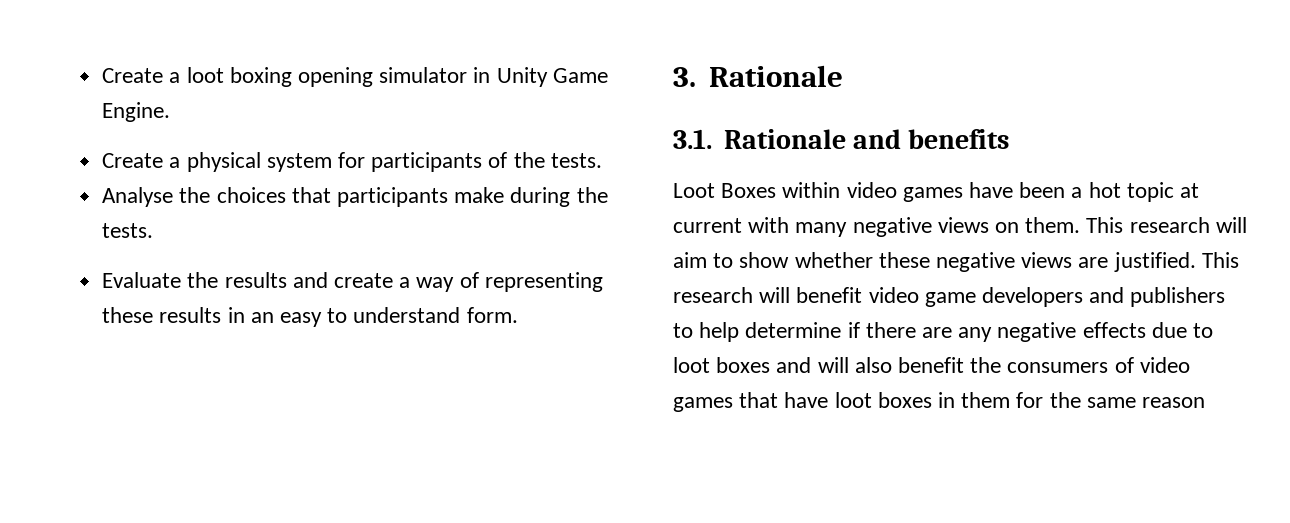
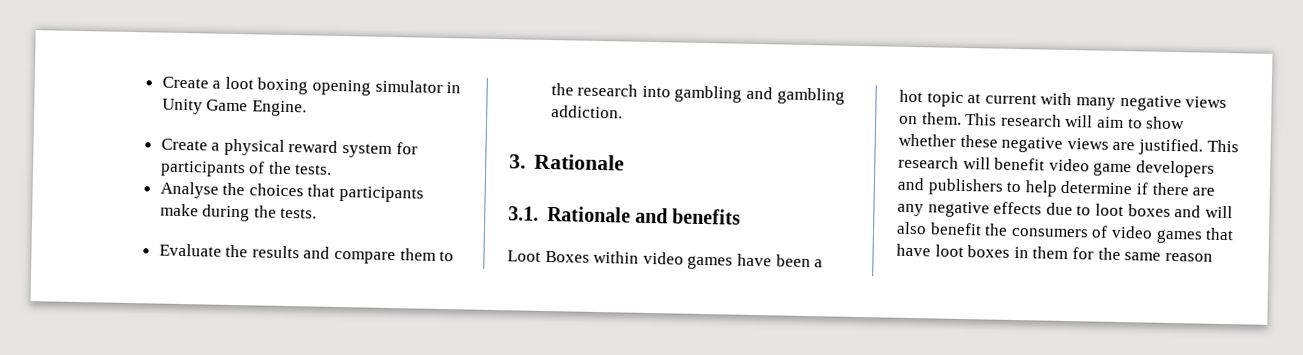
(261, 162) none -> [288,140,339,153] reward
[333,272,603,292] [102,307,518,327] create a way of representing these results in an easy to understand form. -> [334,248,455,265] [550,83,845,105] [550,105,623,119] compare them to the research into gambling and gambling addiction.

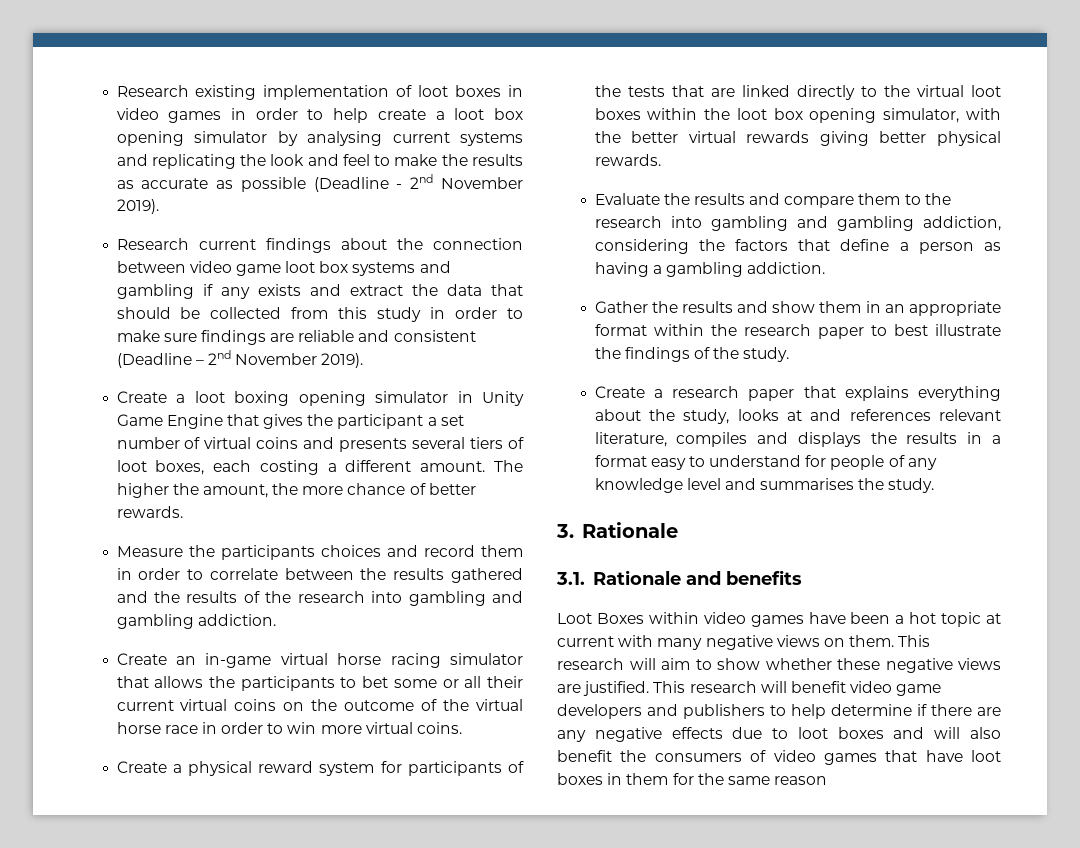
(161, 82) none -> [116,85,523,100] [116,108,523,123] [116,131,523,146] [116,154,523,169] [116,174,523,192] [116,199,159,214] [116,238,523,253] [116,261,451,276] [116,284,523,299] [116,307,523,322] [116,330,476,345] [116,350,364,368] Research existing implementation of loot boxes in video games in order to help create a loot box opening simulator by analysing current systems and replicating the look and feel to make the results as accurate as possible (Deadline - 2nd November 2019). // Research current findings about the connection between video game loot box systems and gambling if any exists and extract the data that should be collected from this study in order to make sure findings are reliable and consistent (Deadline – 2nd November 2019). //
[251,100,307,117] Engine. -> [166,414,464,429] [116,437,524,452] [116,460,523,475] [116,483,476,498] [116,506,183,518] [116,545,523,560] [116,568,523,583] [116,591,523,606] [116,614,276,629] [116,653,523,668] [116,676,523,691] [116,699,523,711] [116,722,462,734] Engine that gives the participant a set number of virtual coins and presents several tiers of loot boxes, each costing a different amount. The higher the amount, the more chance of better rewards. // Measure the participants choices and record them in order to correlate between the results gathered and the results of the research into gambling and gambling addiction. // Create an in-game virtual horse racing simulator that allows the participants to bet some or all their current virtual coins on the outcome of the virtual horse race in order to win more virtual coins.
[294,164,333,175] [159,181,425,203] [159,203,318,222] tests. // Analyse the choices that participants make during the tests. -> [627,85,1001,100] [594,108,1001,123] [594,131,1001,146] [594,154,661,166] tests that are linked directly to the virtual loot boxes within the loot box opening simulator, with the better virtual rewards giving better physical rewards.
[550,105,623,119] addiction. -> [923,216,1001,231] [594,239,1002,254] [594,262,826,277] [594,301,1001,316] [594,324,1001,339] [594,347,790,362] [594,386,1001,401] [594,409,1001,424] [594,432,1001,447] [594,455,937,470] [594,478,935,493] addiction, considering the factors that define a person as having a gambling addiction. // Gather the results and show them in an appropriate format within the research paper to best illustrate the findings of the study. // Create a research paper that explains everything about the study, looks at and references relevant literature, compiles and displays the results in a format easy to understand for people of any knowledge level and summarises the study.

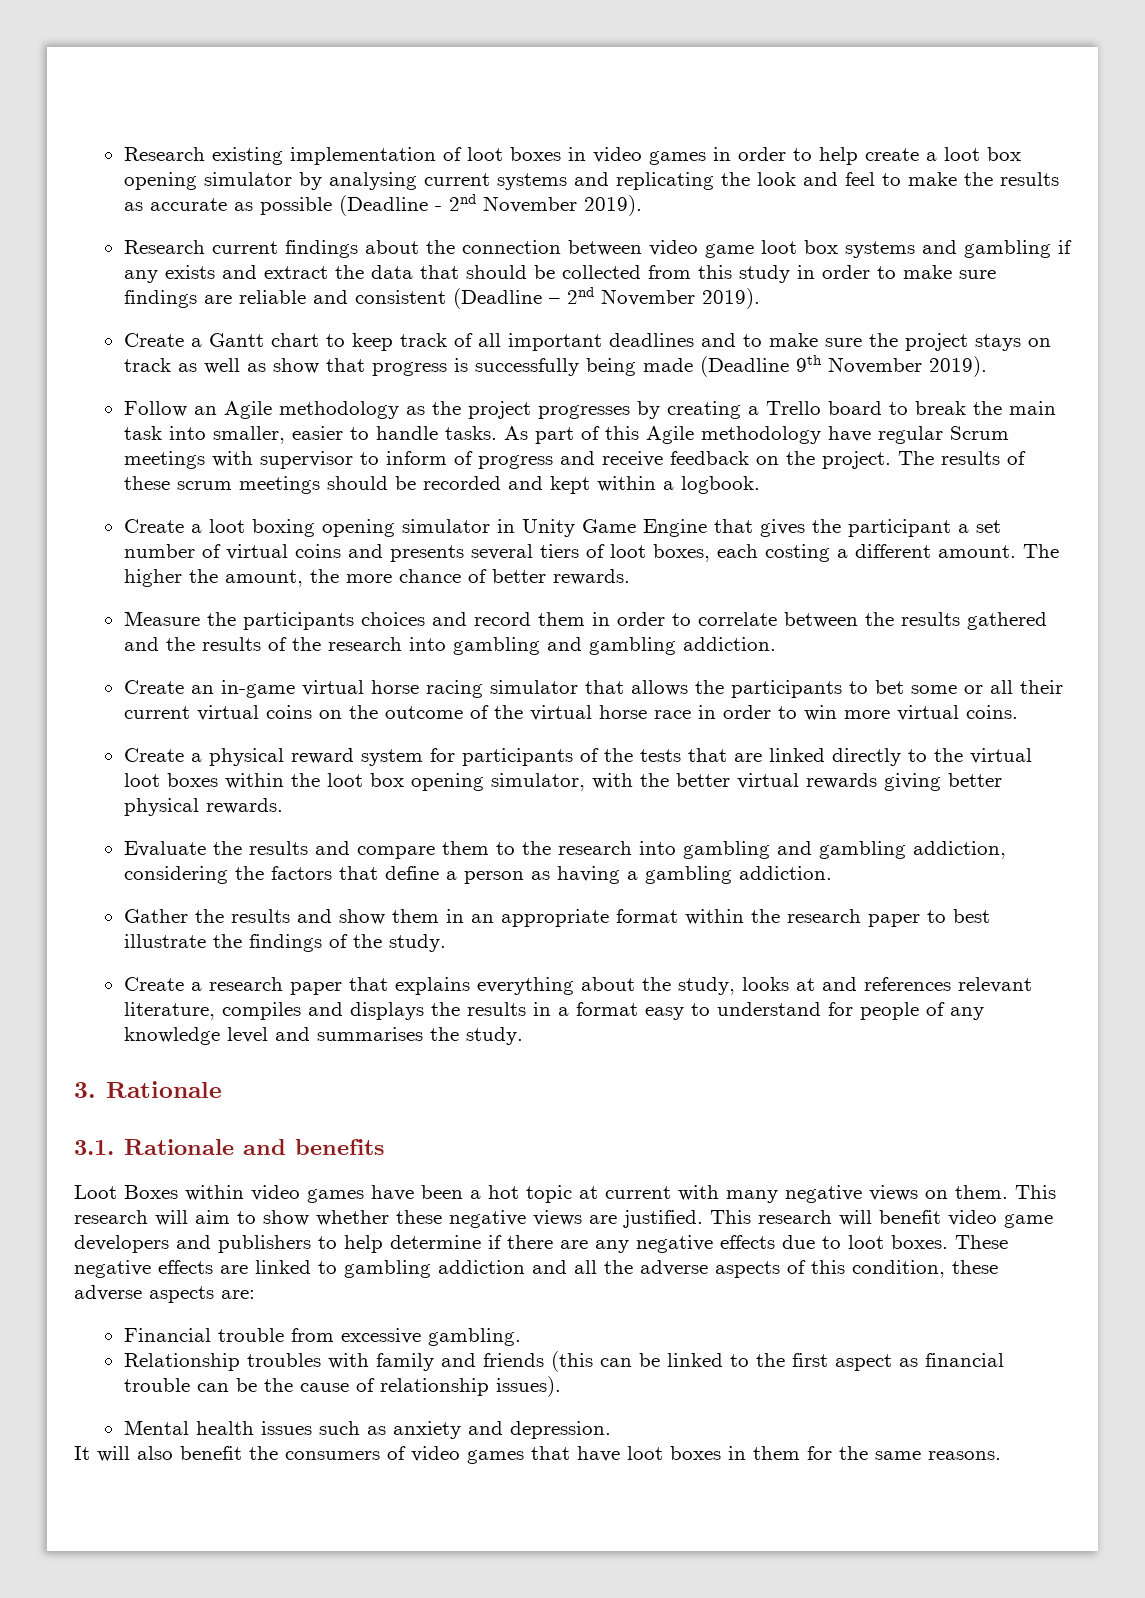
(364, 360) none -> [123,333,1051,351] [123,355,987,377] [123,401,1056,419] [123,426,1009,444] [123,451,1026,469] [123,476,760,494] // Create a Gantt chart to keep track of all important deadlines and to make sure the project stays on track as well as show that progress is successfully being made (Deadline 9th November 2019). // Follow an Agile methodology as the project progresses by creating a Trello board to break the main task into smaller, easier to handle tasks. As part of this Agile methodology have regular Scrum meetings with supervisor to inform of progress and receive feedback on the project. The results of these scrum meetings should be recorded and kept within a logbook.
[837,727,925,739] boxes and -> [891,1235,1008,1249] [74,1260,998,1278] [74,1285,255,1303] [123,1328,521,1346] [123,1351,1004,1372] [123,1376,561,1397] [123,1420,611,1439] [74,1446,90,1460] boxes. These negative effects are linked to gambling addiction and all the adverse aspects of this condition, these adverse aspects are: // Financial trouble from excessive gambling. // Relationship troubles with family and friends (this can be linked to the first aspect as financial trouble can be the cause of relationship issues). // Mental health issues such as anxiety and depression. // It
[774,776,828,785] reason -> [928,1451,1001,1460] reasons.

